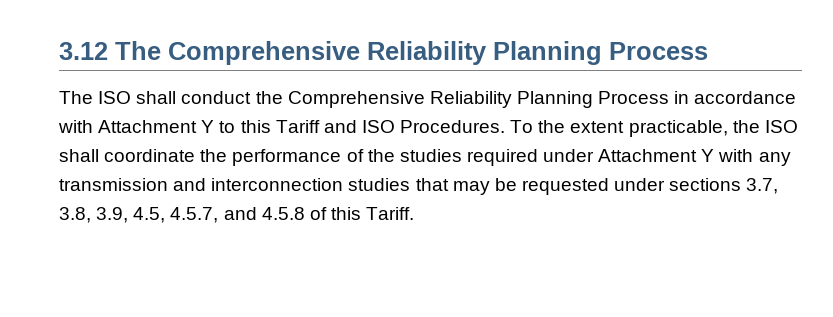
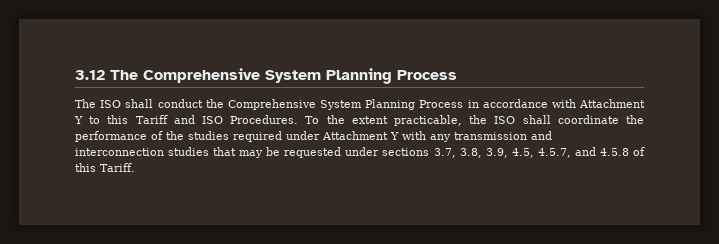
[367,41,487,65] Reliability -> [265,70,321,83] System
[429,91,512,108] Reliability -> [320,100,362,110] System

